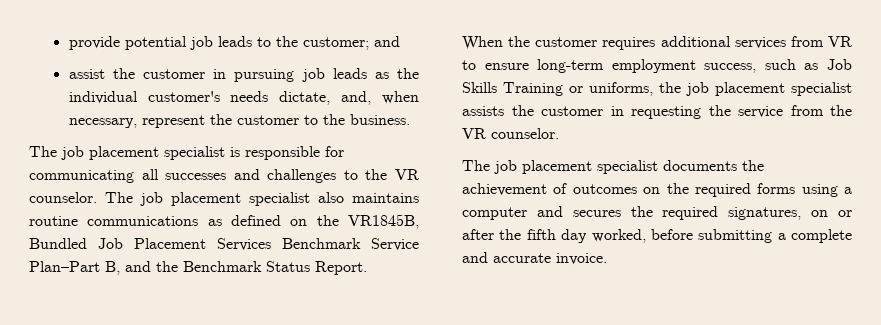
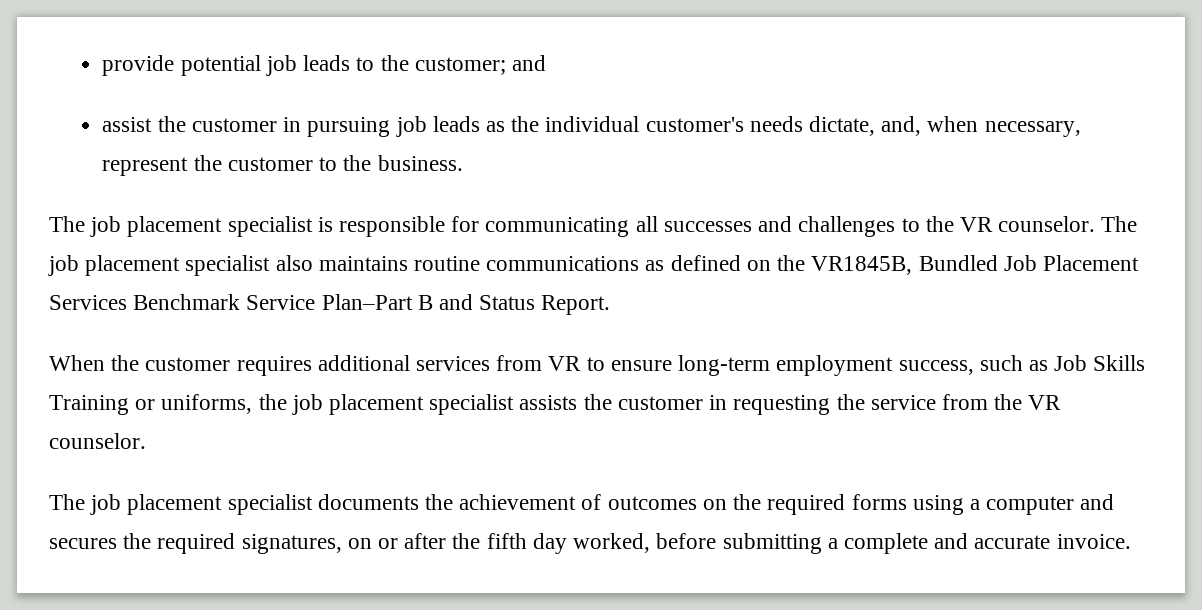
[105,261,262,275] B, and the Benchmark -> [417,294,474,310] B and

